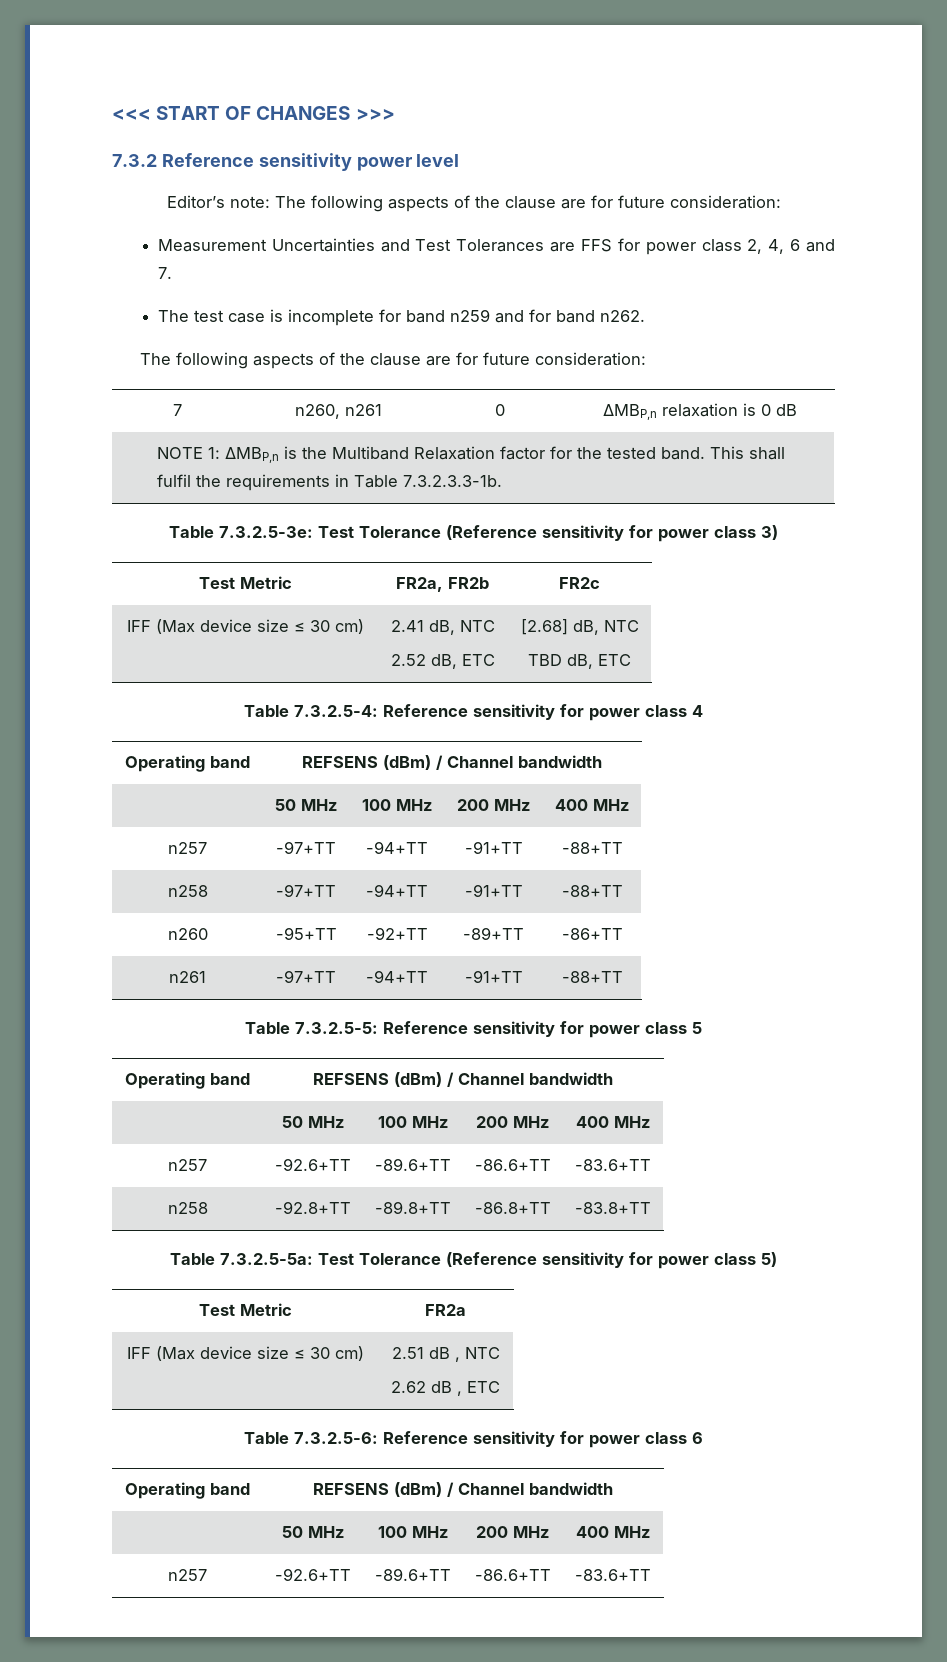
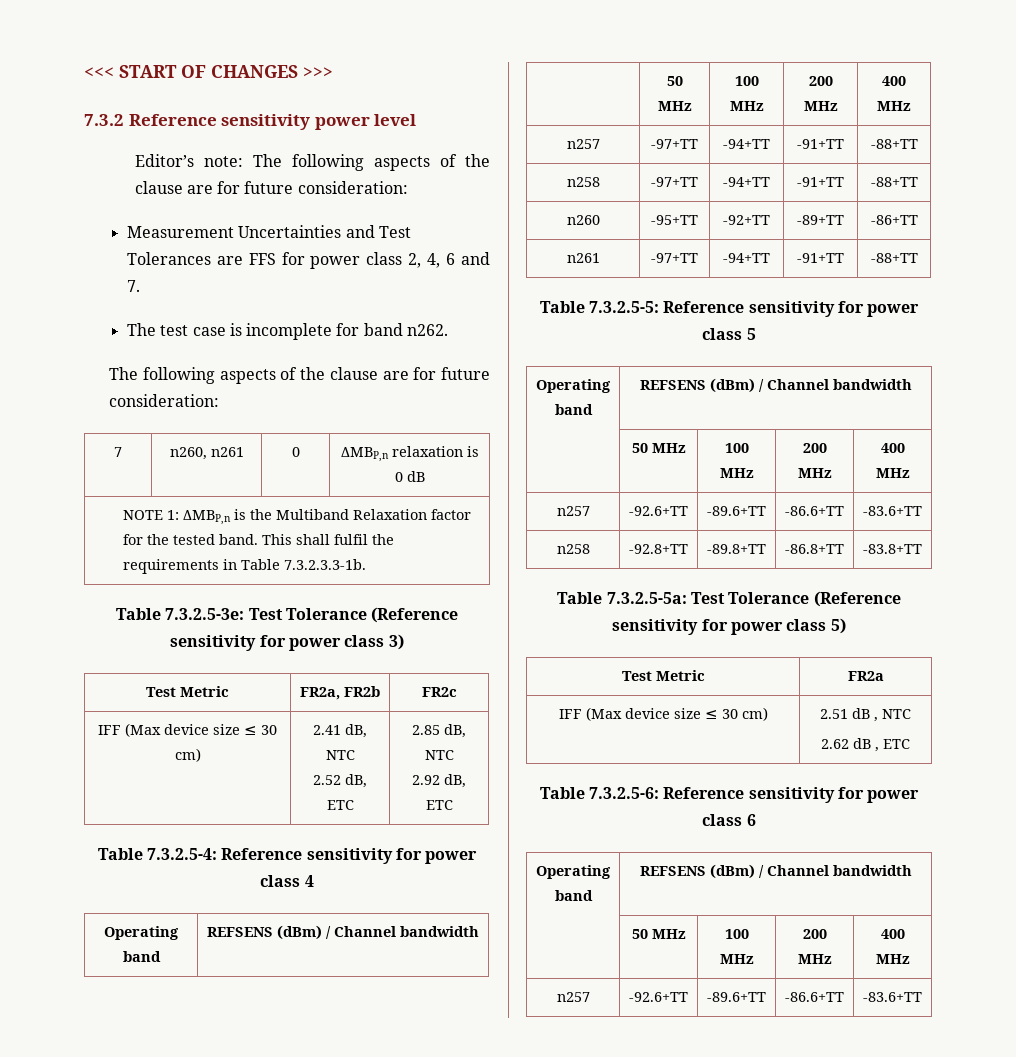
[449,309,595,323] n259 and for band -> (403, 329) none
[520,619,639,635] [528,654,562,666] [2.68] dB, NTC // TBD -> [412,724,466,738] [424,750,454,760] [412,775,440,785] 2.85 dB, NTC // 2.92

